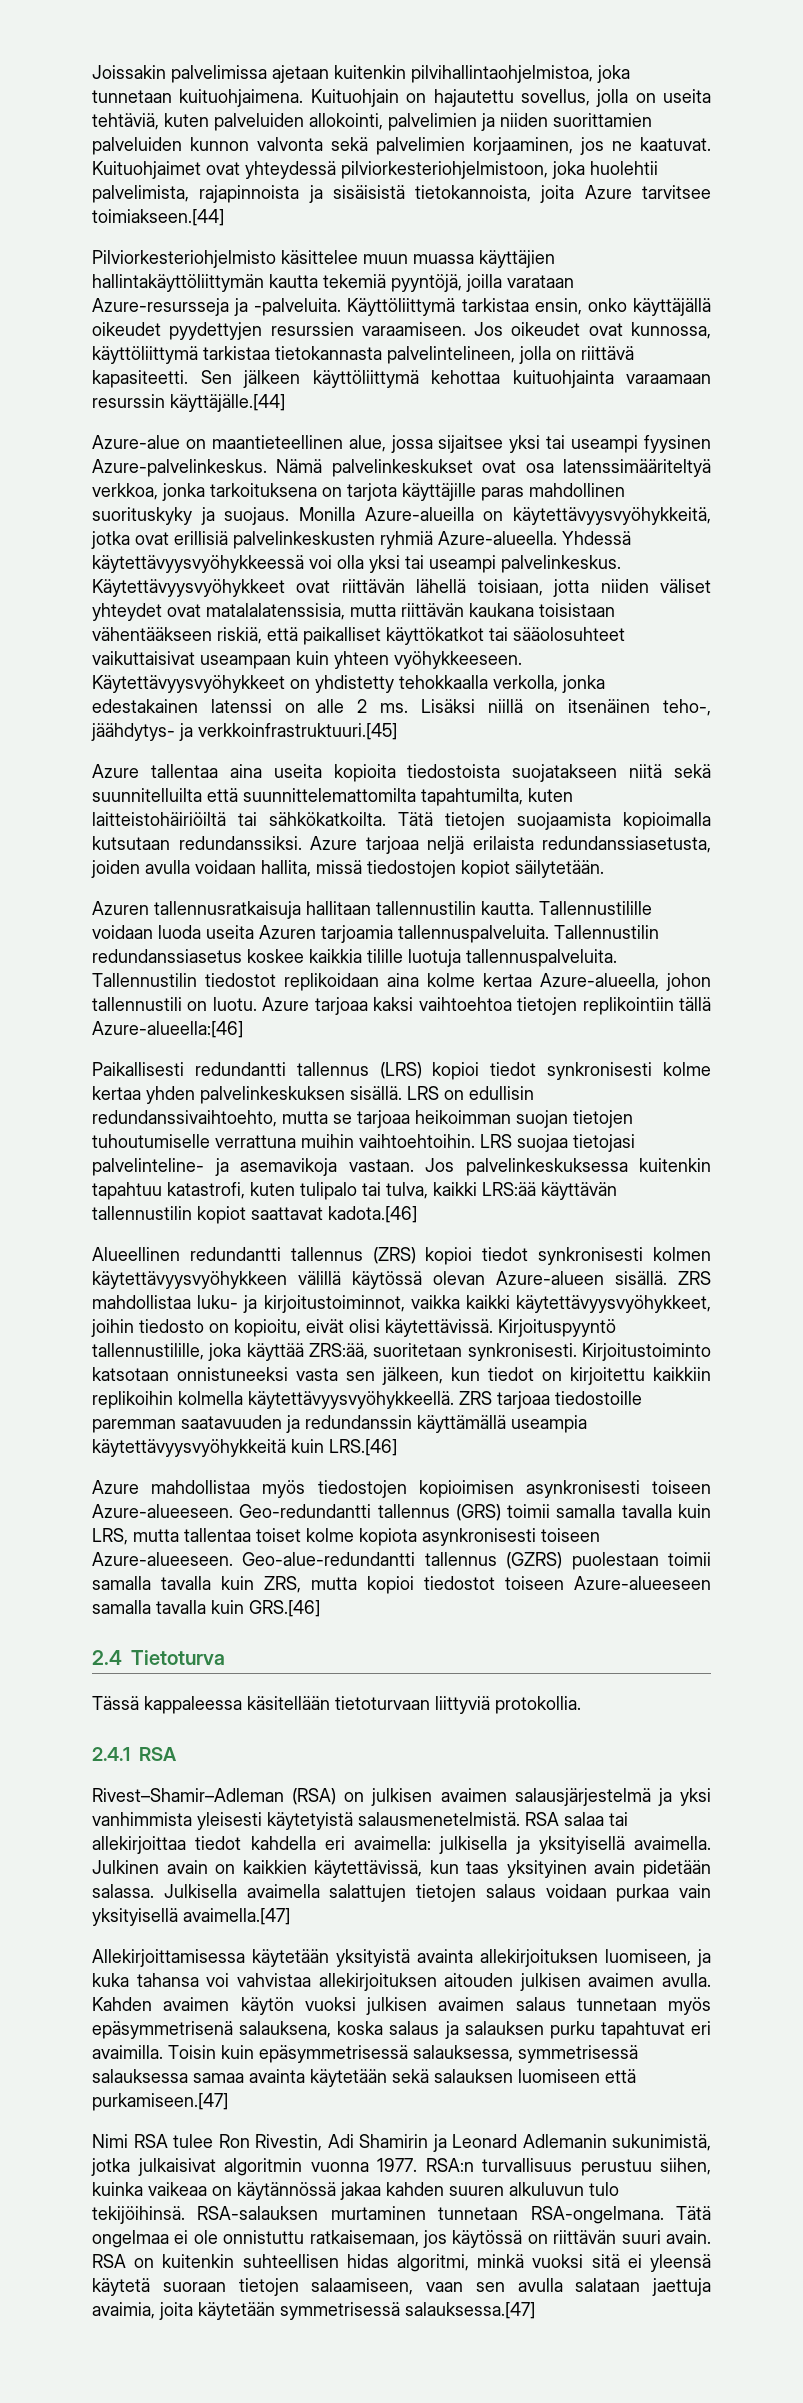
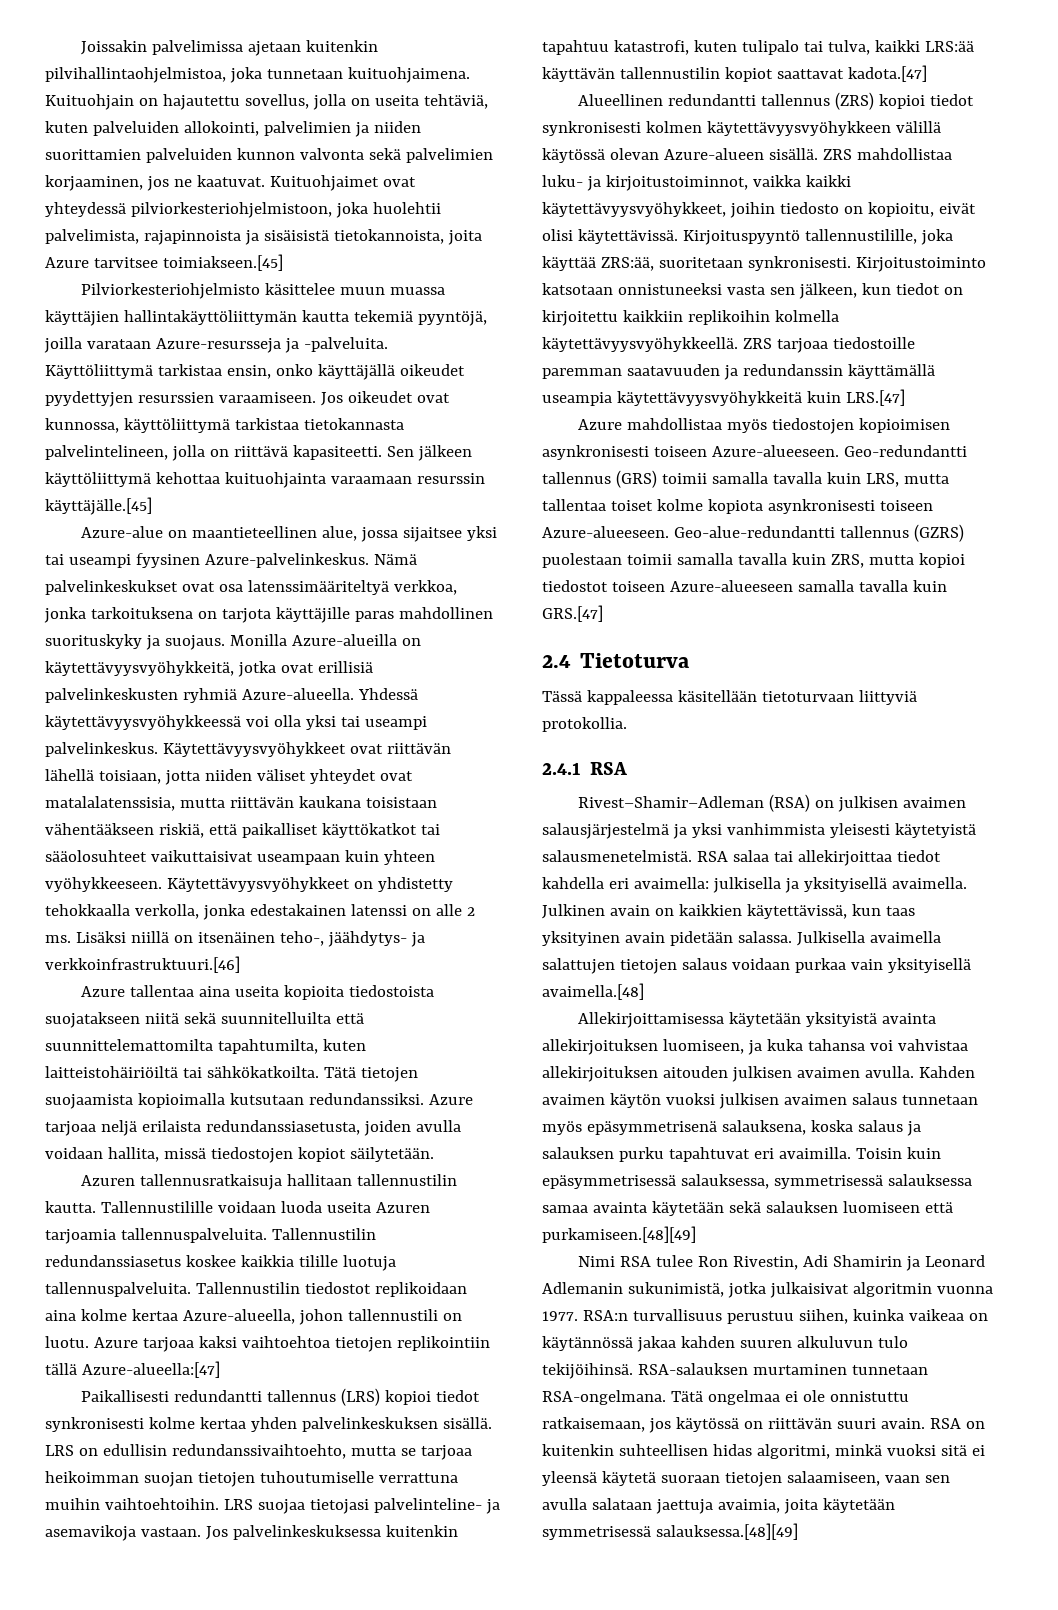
[92,209,224,226] toimiakseen.[44] -> [162,254,283,271] toimiakseen.[45]
[170,394,285,412] käyttäjälle.[44] -> [45,497,152,515] käyttäjälle.[45]
[198,723,397,740] verkkoinfrastruktuuri.[45] -> [45,956,240,973] verkkoinfrastruktuuri.[46]
[92,1021,243,1038] Azure-alueella:[46] -> [81,1361,220,1378] Azure-alueella:[47]
[328,1206,417,1223] kadota.[46] -> [847,65,927,82] kadota.[47]
[329,1439,397,1456] LRS.[46] -> [845,389,905,406] LRS.[47]
[249,1600,320,1617] GRS.[46] -> [542,605,603,622] GRS.[47]
[183,1908,290,1925] avaimella.[47] -> [542,983,644,1000] avaimella.[48]
[92,2093,228,2111] purkamiseen.[47] -> [542,1226,696,1243] purkamiseen.[48][49]
[405,2302,535,2319] salauksessa.[47] -> [655,1523,798,1540] salauksessa.[48][49]

